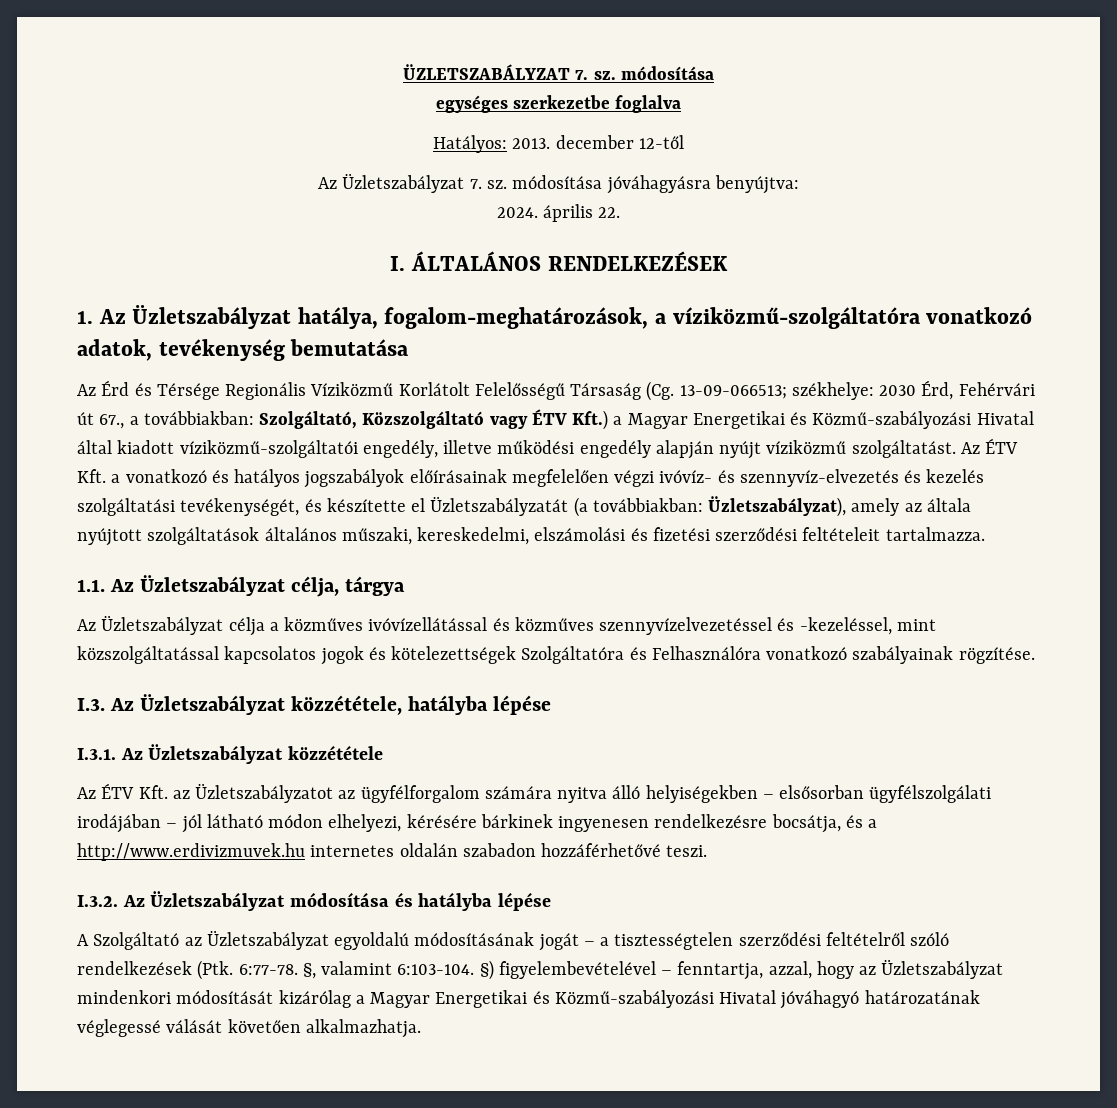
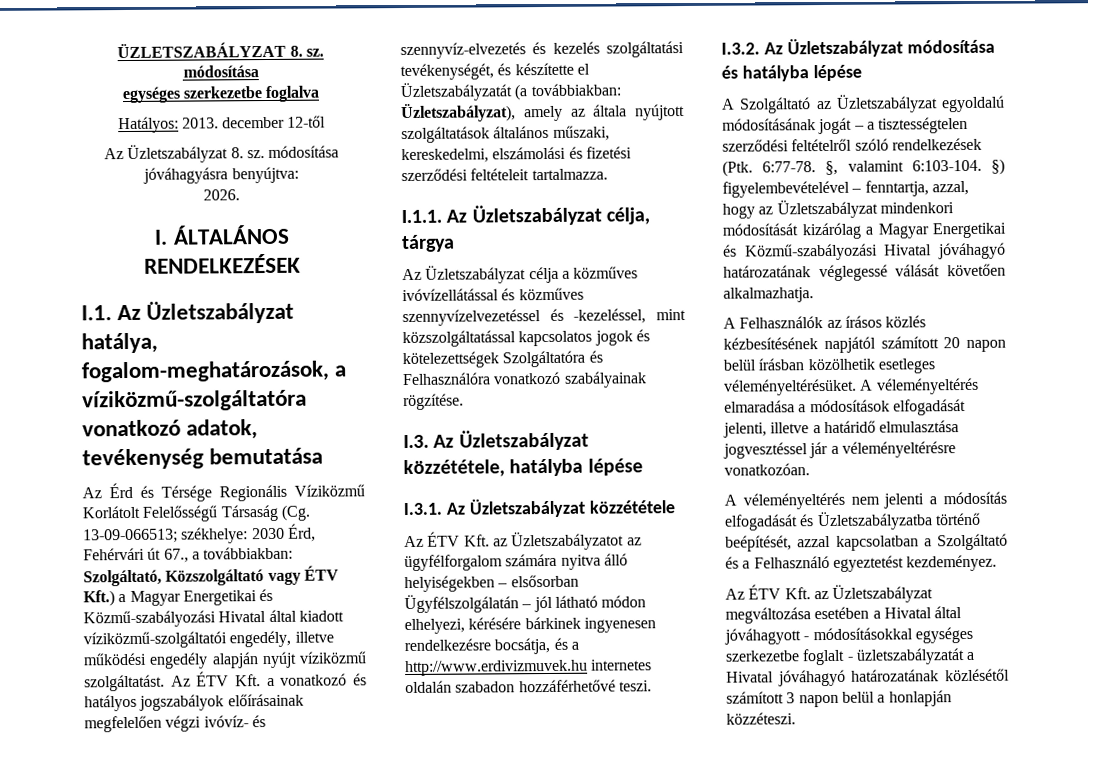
[575,70,589,80] 7. -> [289,45,303,57] 8.
[469,179,482,189] 7. -> [230,147,244,159] 8.
[496,204,621,222] 2024. április 22. -> [203,189,240,201] 2026.
[77,311,93,324] 1. -> [81,305,112,321] I.1.
[77,579,105,592] 1.1. -> [401,209,442,224] I.1.1.
[869,785,992,803] [77,814,161,833] ügyfélszolgálati irodájában -> [404,594,519,614] Ügyfélszolgálatán
(421, 1028) none -> [723,315,927,329] [723,336,1006,354] [723,358,935,374] [724,377,979,396] [724,399,966,416] [723,420,960,438] [723,441,956,459] [724,463,810,476] [724,491,1007,510] [724,511,981,531] [725,533,1008,552] [725,554,998,572] [725,584,934,603] [725,606,963,624] [724,626,973,645] [725,648,976,666] [726,668,1010,687] [726,690,952,708] [726,712,796,725] // A Felhasználók az írásos közlés kézbesítésének napjától számított 20 napon belül írásban közölhetik esetleges véleményeltérésüket. A véleményeltérés elmaradása a módosítások elfogadását jelenti, illetve a határidő elmulasztása jogvesztéssel jár a véleményeltérésre vonatkozóan. // A véleményeltérés nem jelenti a módosítás elfogadását és Üzletszabályzatba történő beépítését, azzal kapcsolatban a Szolgáltató és a Felhasználó egyeztetést kezdeményez. // Az ÉTV Kft. az Üzletszabályzat megváltozása esetében a Hivatal által jóváhagyott - módosításokkal egységes szerkezetbe foglalt - üzletszabályzatát a Hivatal jóváhagyó határozatának közlésétől számított 3 napon belül a honlapján közzéteszi.

